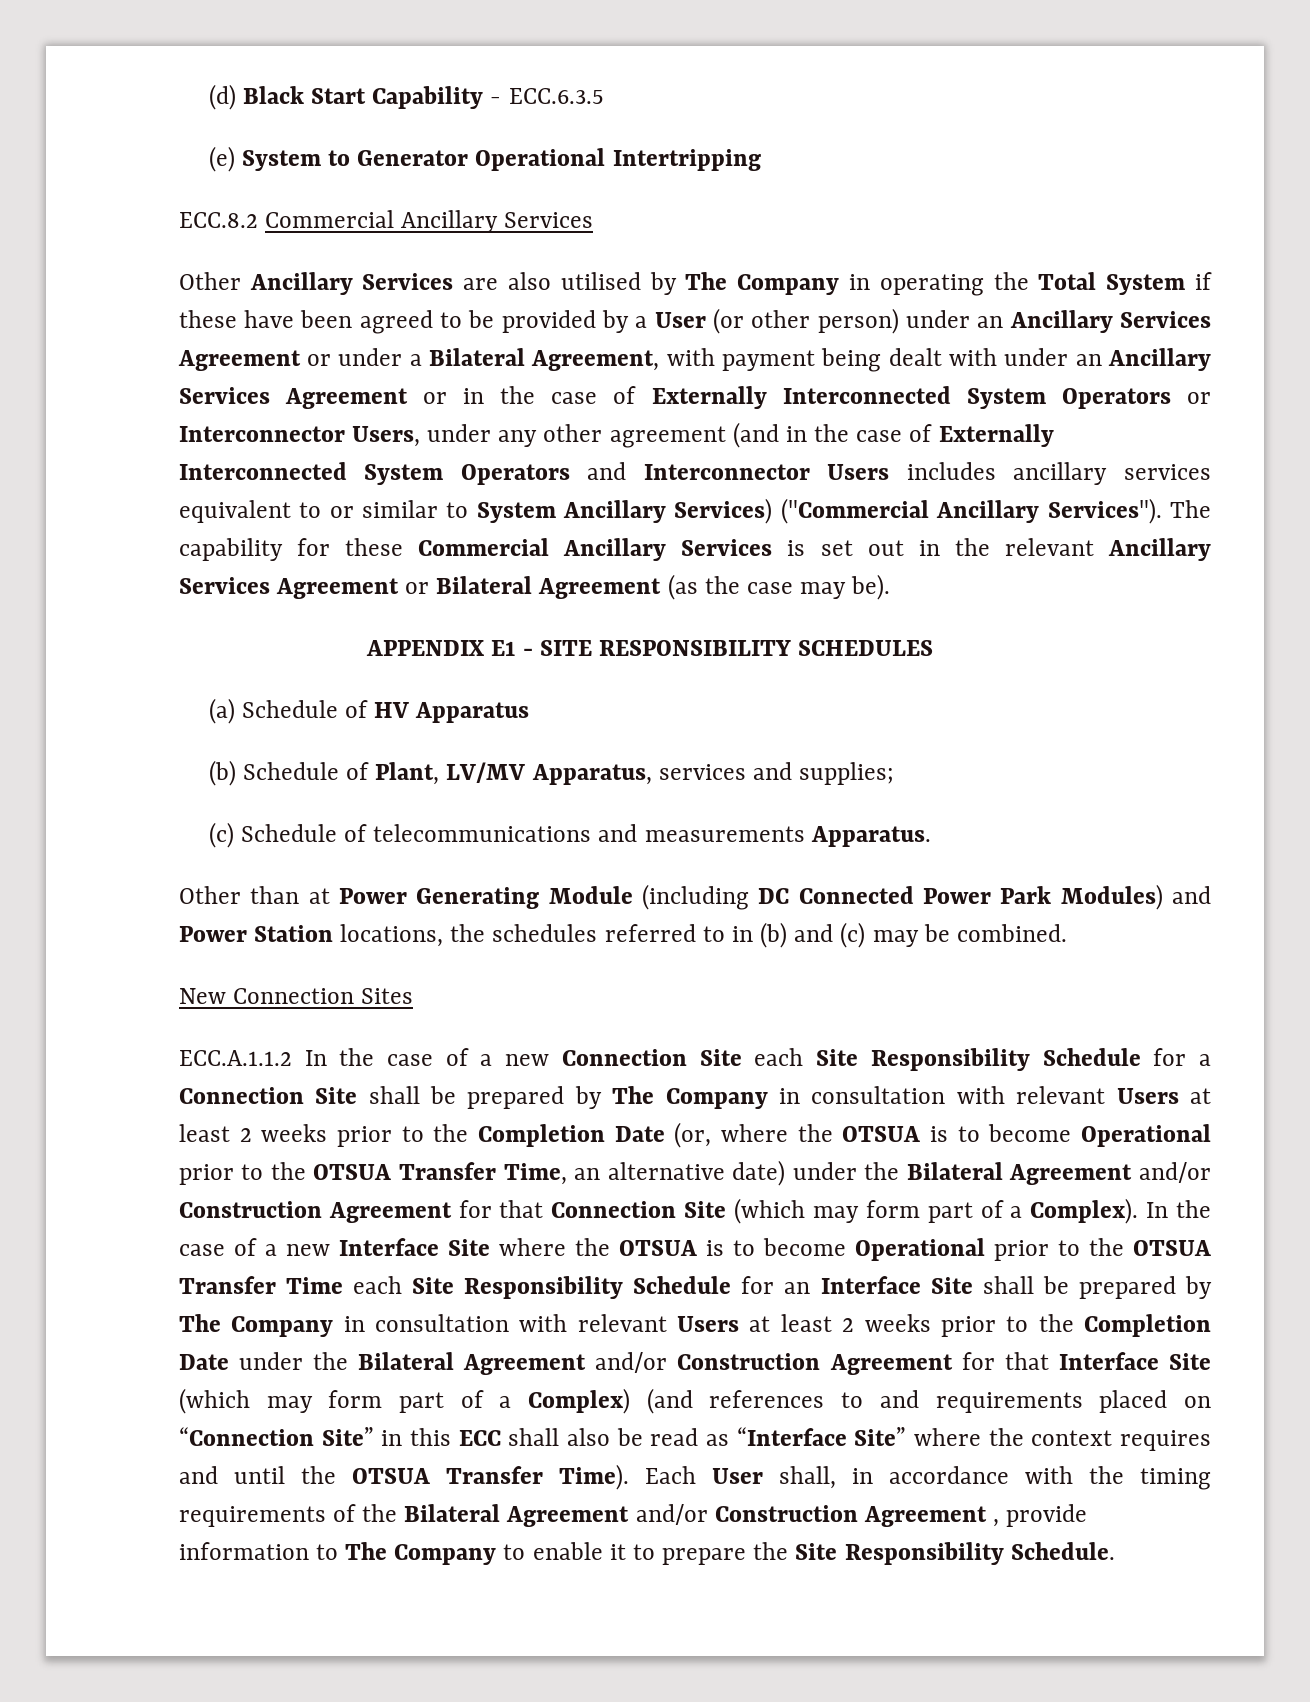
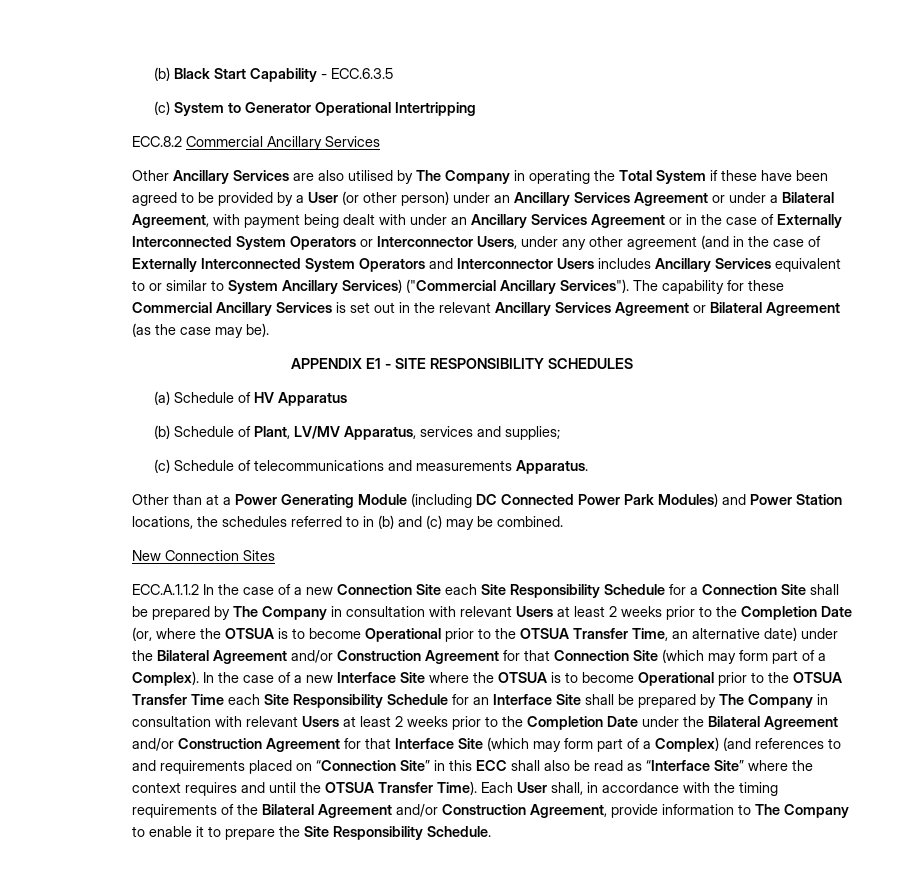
[208,84,236,110] (d) -> [153,67,170,81] (b)
[208,146,235,172] (e) -> [153,101,170,115] (c)
[1013,462,1211,485] ancillary services -> [655,258,772,272] Ancillary Services
(330, 896) none -> [223,497,232,505] a
[863,1506,1000,1527] Agreement , -> [530,804,608,818] Agreement,

